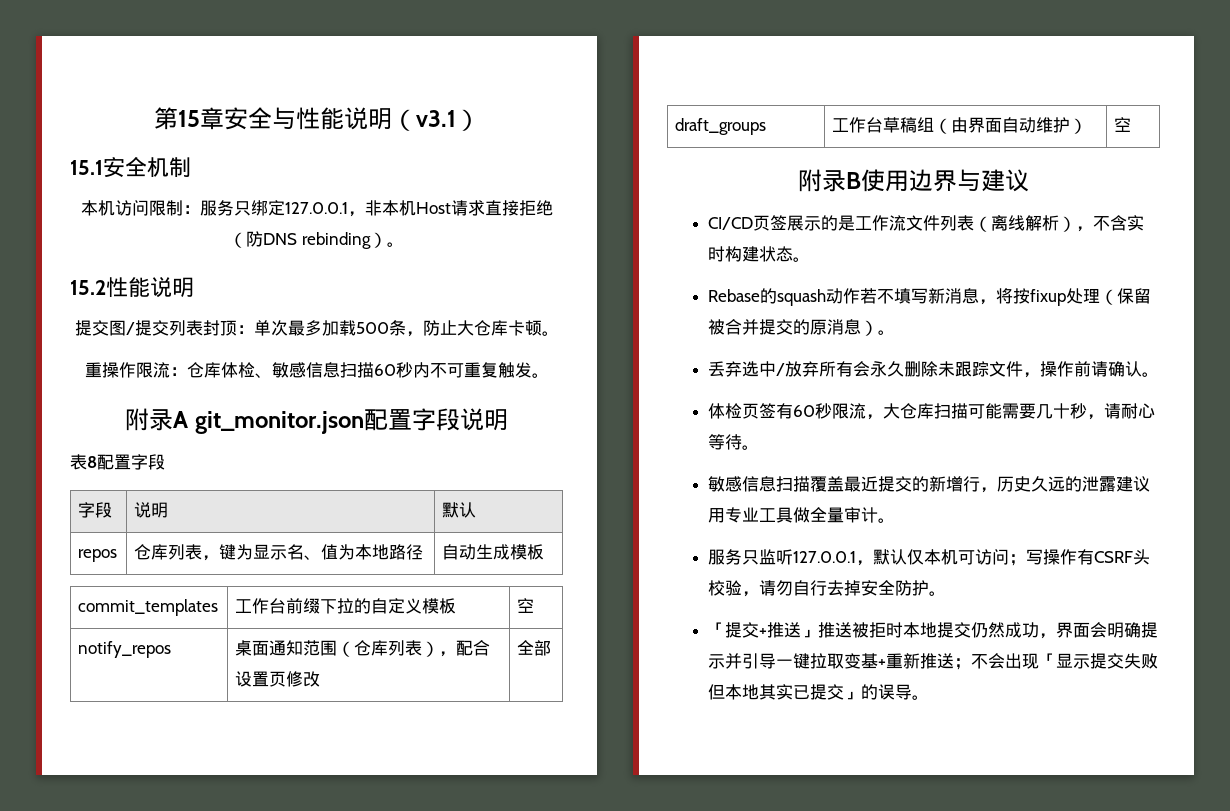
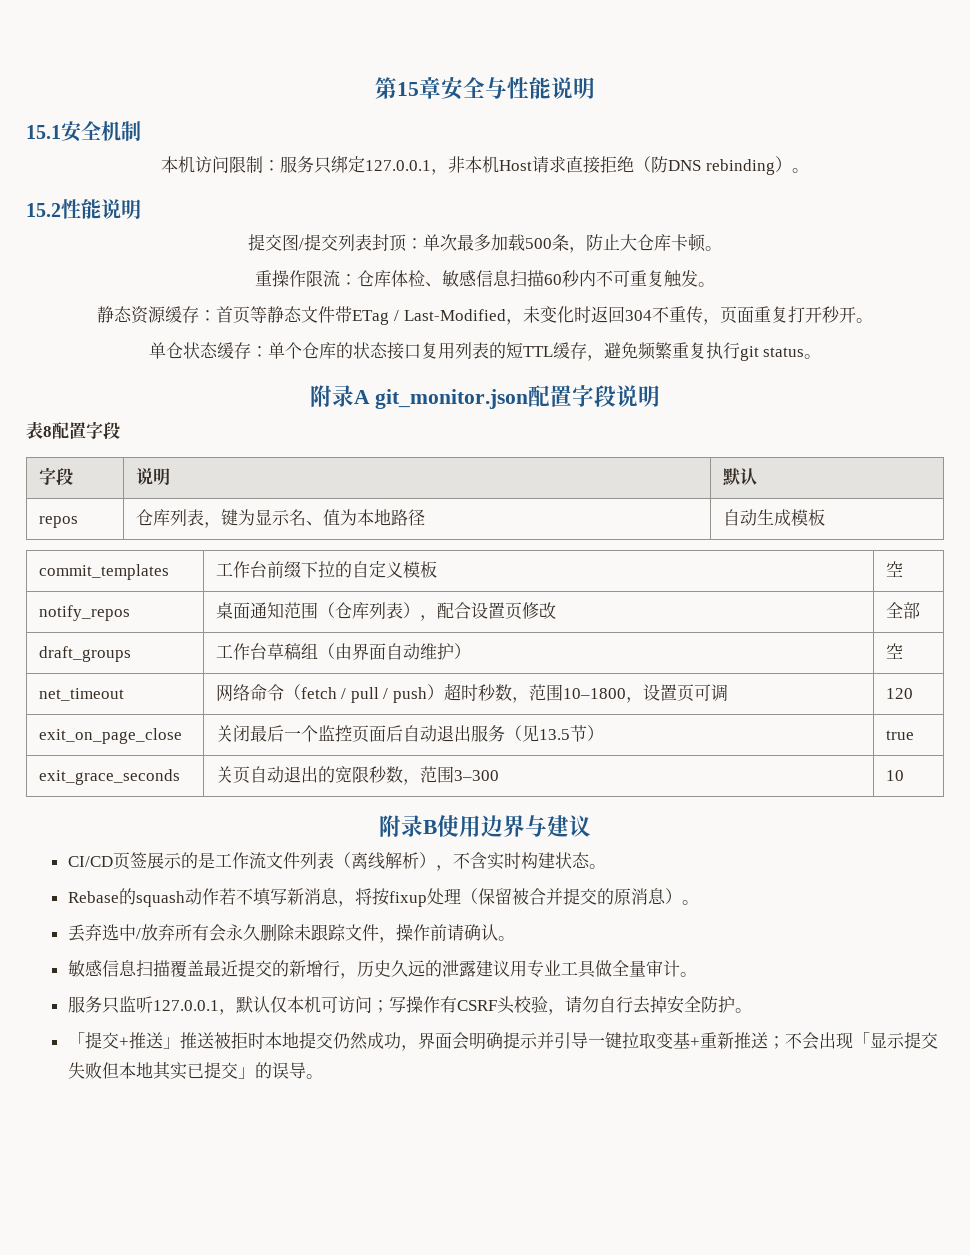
[391,109,480,131] （v3.1） -> (595, 88) none
(549, 375) none -> [97,306,873,325] [148,342,822,361] // 静态资源缓存：首页等静态文件带ETag / Last-Modified，未变化时返回304不重传，页面重复打开秒开。 // 单仓状态缓存：单个仓库的状态接口复用列表的短TTL缓存，避免频繁重复执行git status。
(1132, 124) none -> [38,688,124,701] [215,683,728,703] [885,688,913,699] [38,728,182,744] [215,725,604,743] [885,730,914,740] [38,769,180,785] [215,766,499,785] [885,770,904,781] // net_timeout | 网络命令（fetch / pull / push）超时秒数，范围10–1800，设置页可调 | 120 // exit_on_page_close | 关闭最后一个监控页面后自动退出服务（见13.5节） | true // exit_grace_seconds | 关页自动退出的宽限秒数，范围3–300 | 10
[708,403,1156,420] [708,434,760,450] // 体检页签有60秒限流，大仓库扫描可能需要几十秒，请耐心等待。 -> (515, 938) none

